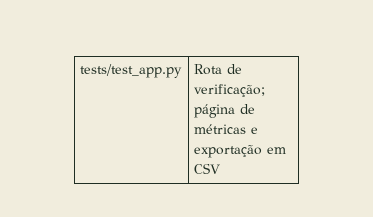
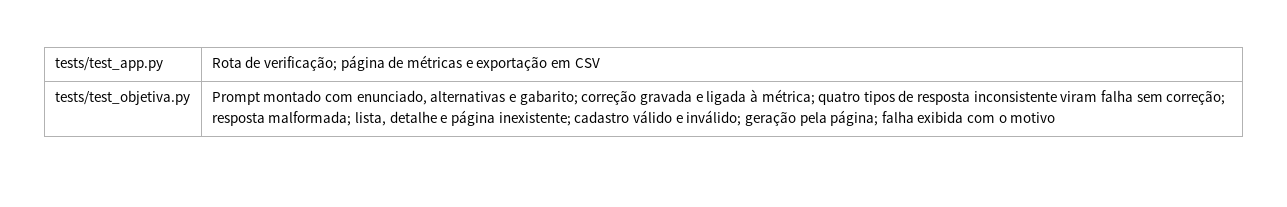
(220, 168) none -> [54,90,190,105] [211,89,1226,105] [211,110,1056,126] // tests/test_objetiva.py | Prompt montado com enunciado, alternativas e gabarito; correção gravada e ligada à métrica; quatro tipos de resposta inconsistente viram falha sem correção; resposta malformada; lista, detalhe e página inexistente; cadastro válido e inválido; geração pela página; falha exibida com o motivo

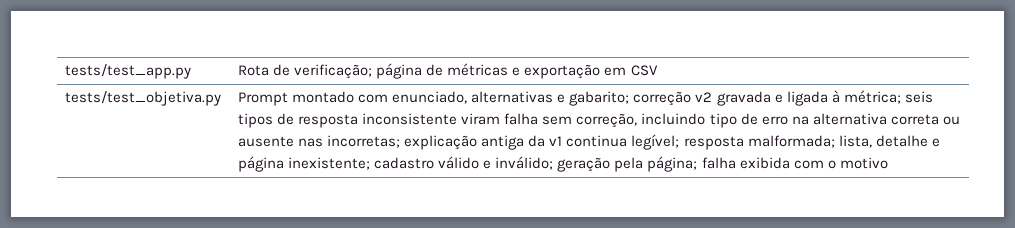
(637, 98) none -> [695,92,713,102] v2
[818,91,861,105] quatro -> [904,91,933,103] seis
[1166,91,1226,105] correção; -> [576,113,960,128] [238,134,680,150] correção, incluindo tipo de erro na alternativa correta ou ausente nas incorretas; explicação antiga da v1 continua legível;

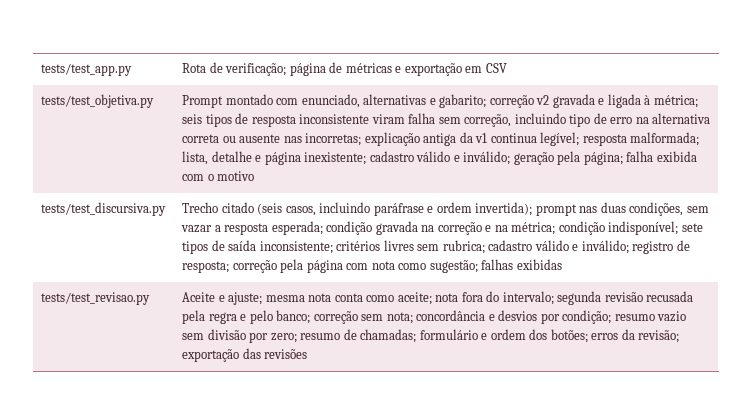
(888, 163) none -> [41,202,167,216] [182,202,709,216] [181,221,703,235] [182,240,690,254] [182,259,562,273] [41,292,151,305] [182,291,694,305] [182,310,687,324] [182,329,680,343] [182,348,308,362] // tests/test_discursiva.py | Trecho citado (seis casos, incluindo paráfrase e ordem invertida); prompt nas duas condições, sem vazar a resposta esperada; condição gravada na correção e na métrica; condição indisponível; sete tipos de saída inconsistente; critérios livres sem rubrica; cadastro válido e inválido; registro de resposta; correção pela página com nota como sugestão; falhas exibidas // tests/test_revisao.py | Aceite e ajuste; mesma nota conta como aceite; nota fora do intervalo; segunda revisão recusada pela regra e pelo banco; correção sem nota; concordância e desvios por condição; resumo vazio sem divisão por zero; resumo de chamadas; formulário e ordem dos botões; erros da revisão; exportação das revisões

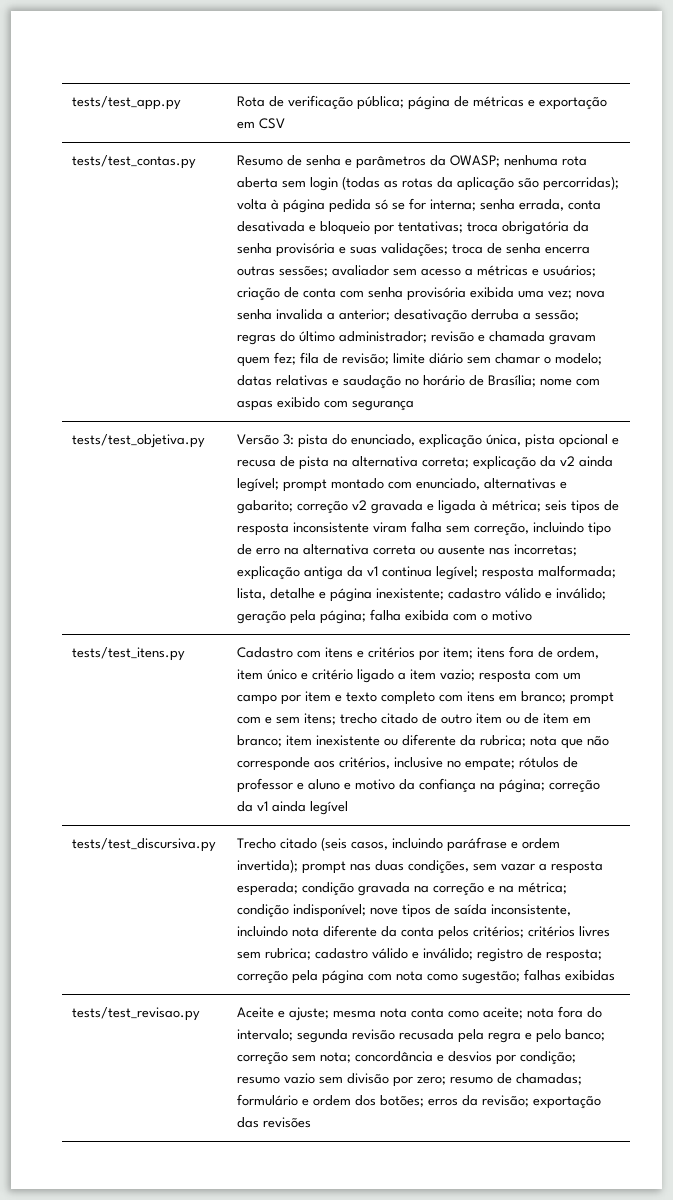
[225,63,287,76] verificação; -> [288,95,405,110] verificação pública;
[41,94,155,108] [182,95,224,108] tests/test_objetiva.py | Prompt -> [72,155,197,169] [237,155,588,169] [237,176,620,191] [237,198,602,213] [237,221,590,235] [237,243,591,257] [237,265,597,277] [237,287,606,301] [237,309,580,323] [237,331,597,345] [237,352,603,367] [237,375,601,389] [237,397,415,411] [72,434,206,448] [237,434,620,448] [237,456,614,470] [237,478,328,492] tests/test_contas.py | Resumo de senha e parâmetros da OWASP; nenhuma rota aberta sem login (todas as rotas da aplicação são percorridas); volta à página pedida só se for interna; senha errada, conta desativada e bloqueio por tentativas; troca obrigatória da senha provisória e suas validações; troca de senha encerra outras sessões; avaliador sem acesso a métricas e usuários; criação de conta com senha provisória exibida uma vez; nova senha invalida a anterior; desativação derruba a sessão; regras do último administrador; revisão e chamada gravam quem fez; fila de revisão; limite diário sem chamar o modelo; datas relativas e saudação no horário de Brasília; nome com aspas exibido com segurança // tests/test_objetiva.py | Versão 3: pista do enunciado, explicação única, pista opcional e recusa de pista na alternativa correta; explicação da v2 ainda legível; prompt
(255, 176) none -> [72,647,186,661] [237,646,600,661] [237,669,582,683] [237,691,615,705] [237,713,592,725] [237,734,610,749] [237,757,579,771] [237,778,601,793] [237,801,349,815] // tests/test_itens.py | Cadastro com itens e critérios por item; itens fora de ordem, item único e critério ligado a item vazio; resposta com um campo por item e texto completo com itens em branco; prompt com e sem itens; trecho citado de outro item ou de item em branco; item inexistente ou diferente da rubrica; nota que não corresponde aos critérios, inclusive no empate; rótulos de professor e aluno e motivo da confiança na página; correção da v1 ainda legível
[681,223,703,232] sete -> [370,907,399,915] nove
[259,241,333,254] inconsistente; -> [491,904,572,916] [237,925,525,940] inconsistente, incluindo nota diferente da conta pelos critérios;

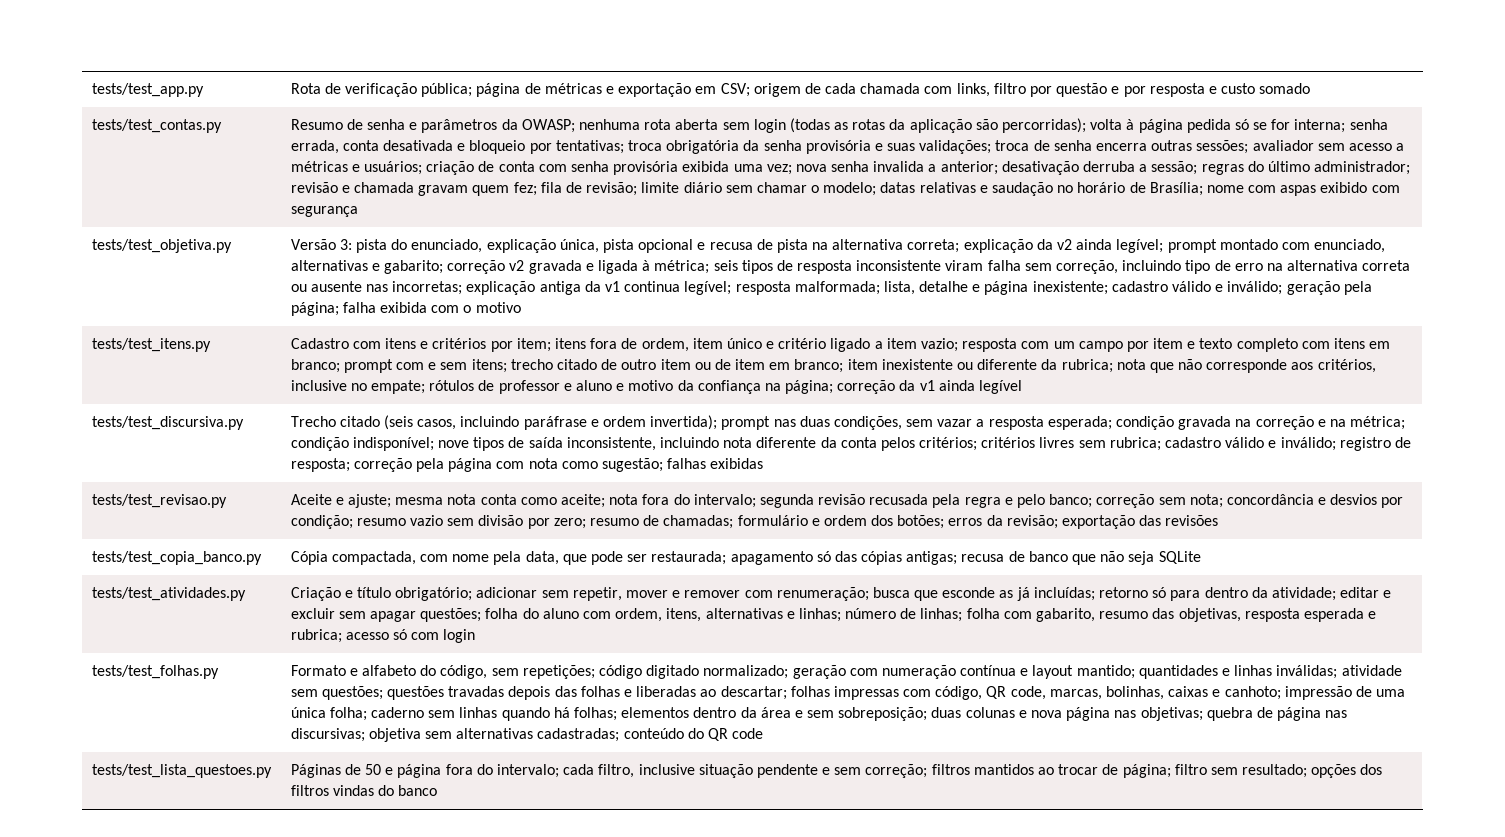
[259,118,286,129] CSV -> [720,83,1311,97] CSV; origem de cada chamada com links, filtro por questão e por resposta e custo somado
(312, 1122) none -> [91,551,262,565] [290,551,1201,565] [91,587,246,601] [290,587,1392,601] [290,608,1377,622] [290,629,476,643] [91,665,219,679] [290,665,1402,679] [290,686,1406,700] [290,707,1348,721] [290,728,764,742] [91,764,272,778] [290,764,1383,778] [290,785,438,796] // tests/test_copia_banco.py | Cópia compactada, com nome pela data, que pode ser restaurada; apagamento só das cópias antigas; recusa de banco que não seja SQLite // tests/test_atividades.py | Criação e título obrigatório; adicionar sem repetir, mover e remover com renumeração; busca que esconde as já incluídas; retorno só para dentro da atividade; editar e excluir sem apagar questões; folha do aluno com ordem, itens, alternativas e linhas; número de linhas; folha com gabarito, resumo das objetivas, resposta esperada e rubrica; acesso só com login // tests/test_folhas.py | Formato e alfabeto do código, sem repetições; código digitado normalizado; geração com numeração contínua e layout mantido; quantidades e linhas inválidas; atividade sem questões; questões travadas depois das folhas e liberadas ao descartar; folhas impressas com código, QR code, marcas, bolinhas, caixas e canhoto; impressão de uma única folha; caderno sem linhas quando há folhas; elementos dentro da área e sem sobreposição; duas colunas e nova página nas objetivas; quebra de página nas discursivas; objetiva sem alternativas cadastradas; conteúdo do QR code // tests/test_lista_questoes.py | Páginas de 50 e página fora do intervalo; cada filtro, inclusive situação pendente e sem correção; filtros mantidos ao trocar de página; filtro sem resultado; opções dos filtros vindas do banco

